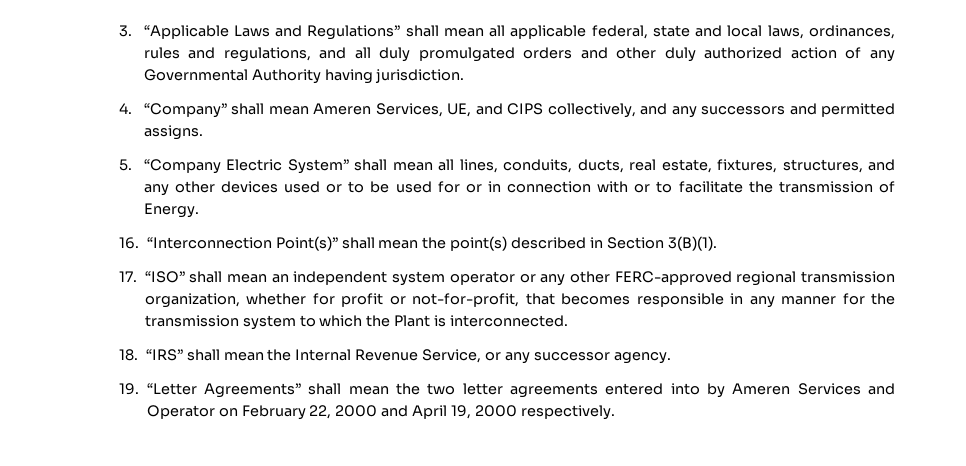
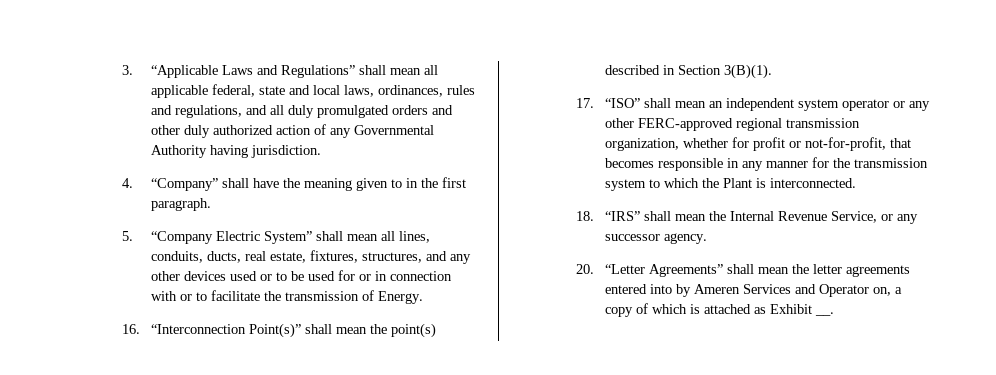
[268,103,896,118] [143,125,203,140] mean Ameren Services, UE, and CIPS collectively, and any successors and permitted assigns. -> [252,177,466,191] [150,198,211,211] have the meaning given to in the first paragraph.
[119,383,140,395] 19. -> [576,264,595,274] 20.
[427,383,456,395] two -> (809, 269) none
[218,405,615,420] on February 22, 2000 and April 19, 2000 respectively. -> [872,287,902,296] [604,303,834,317] on, a copy of which is attached as Exhibit __.

